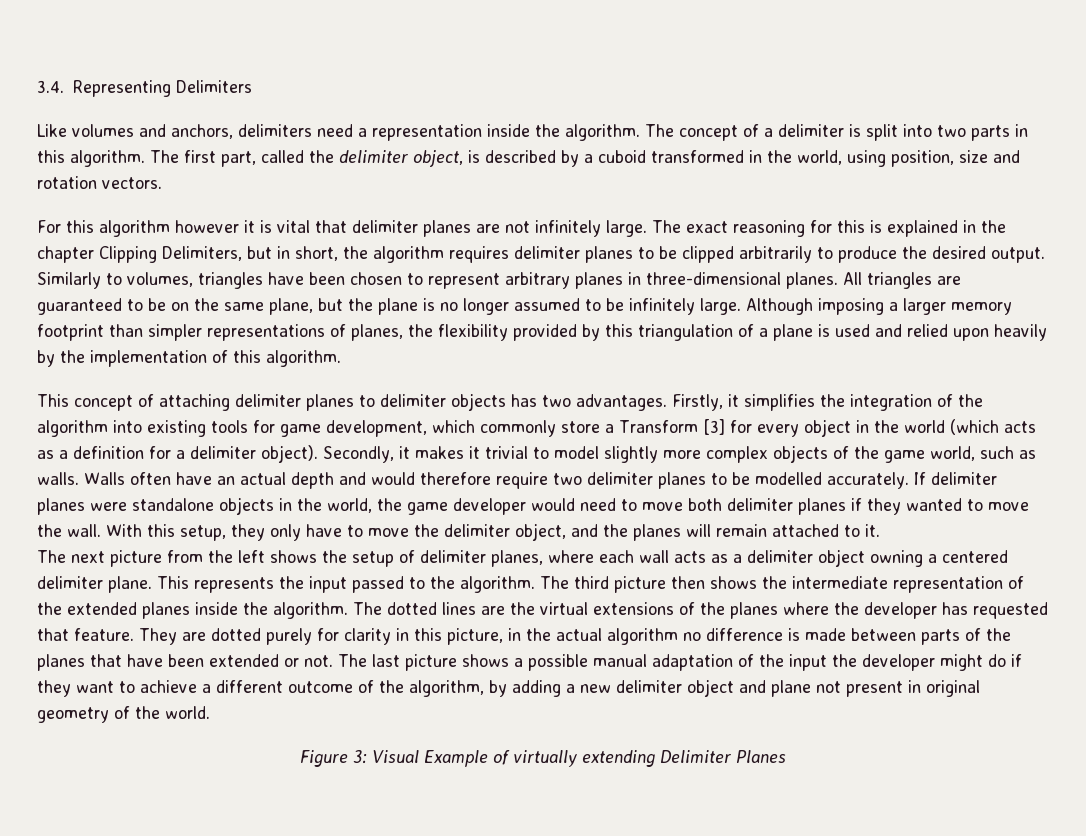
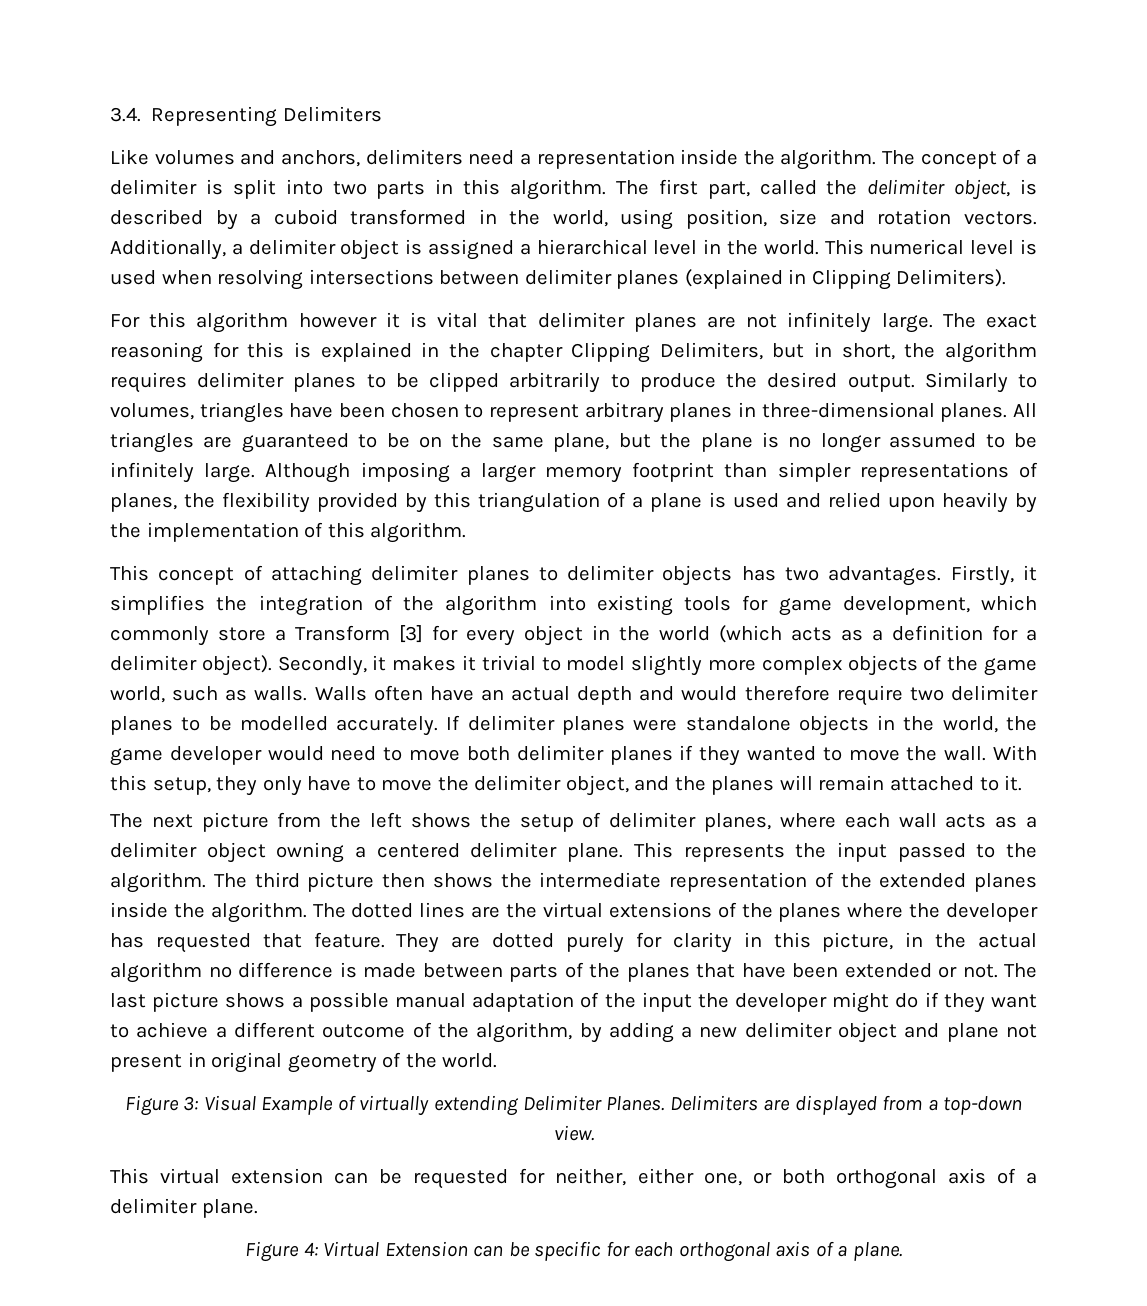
(162, 183) none -> [110,239,1037,260] [110,269,1007,290] Additionally, a delimiter object is assigned a hierarchical level in the world. This numerical level is used when resolving intersections between delimiter planes (explained in Clipping Delimiters).
[736,750,786,763] Planes -> [606,1095,1023,1116] [553,1125,594,1141] [110,1168,1038,1189] [110,1198,258,1218] [245,1241,902,1262] Planes. Delimiters are displayed from a top-down view. // This virtual extension can be requested for neither, either one, or both orthogonal axis of a delimiter plane. // Figure 4: Virtual Extension can be specific for each orthogonal axis of a plane.

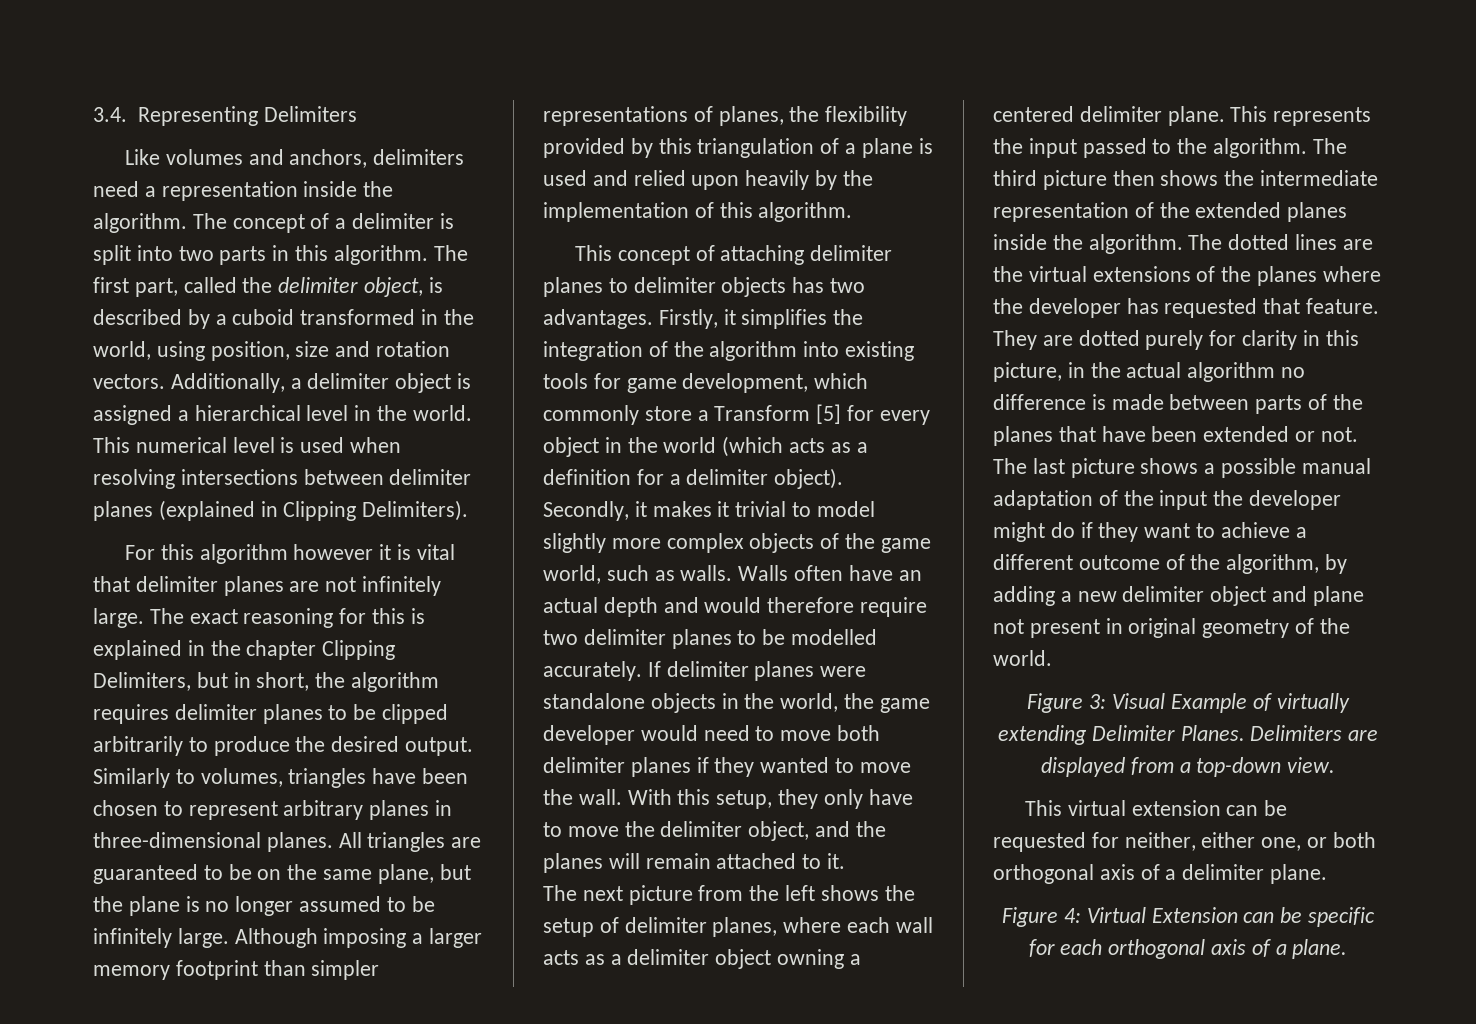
[399,625,423,643] [3] -> [816,404,842,424] [5]

